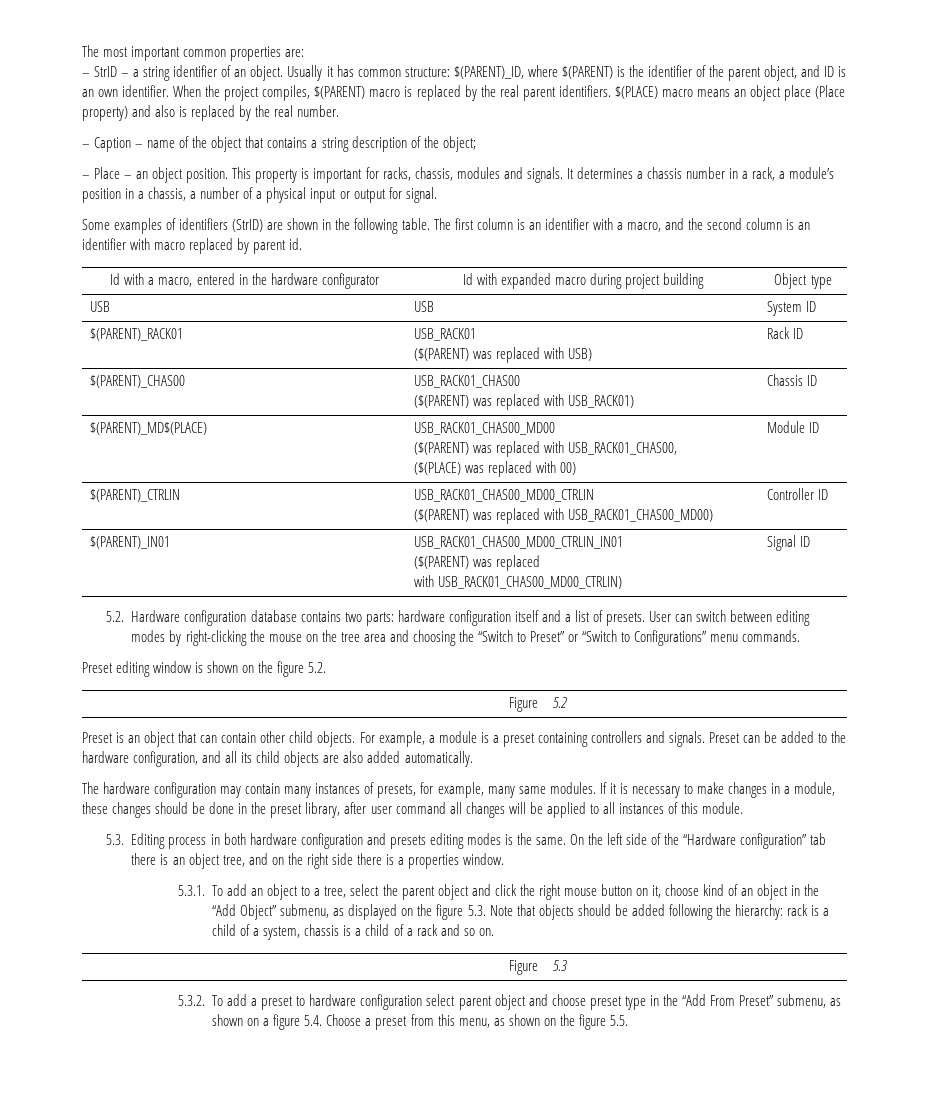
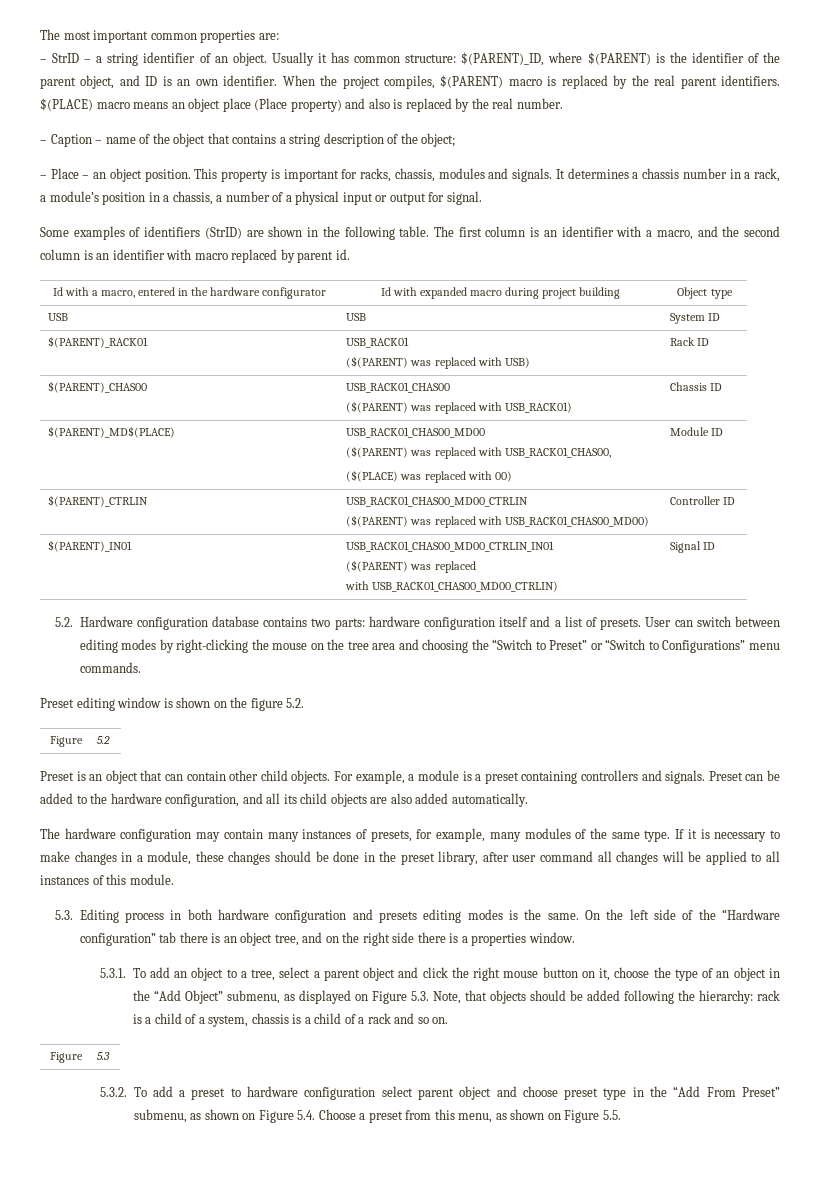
[518,782,596,794] same modules. -> [524,828,671,842] modules of the same type.
[382,884,398,896] the -> [313,971,320,978] a
[703,884,725,896] kind -> [653,967,698,981] the type
[417,904,513,920] the figure 5.3. Note -> [371,991,461,1004] Figure 5.3. Note,
[263,1014,301,1030] a figure -> [258,1110,294,1123] Figure
[559,1014,606,1030] the figure -> [564,1110,600,1123] Figure

